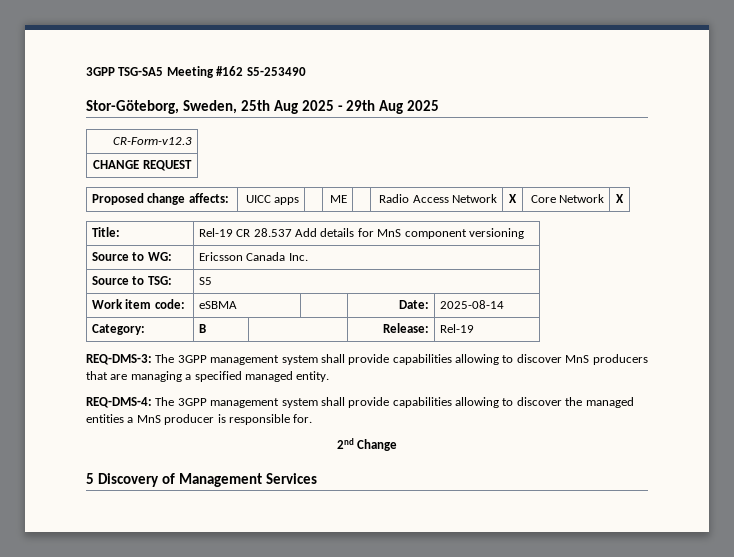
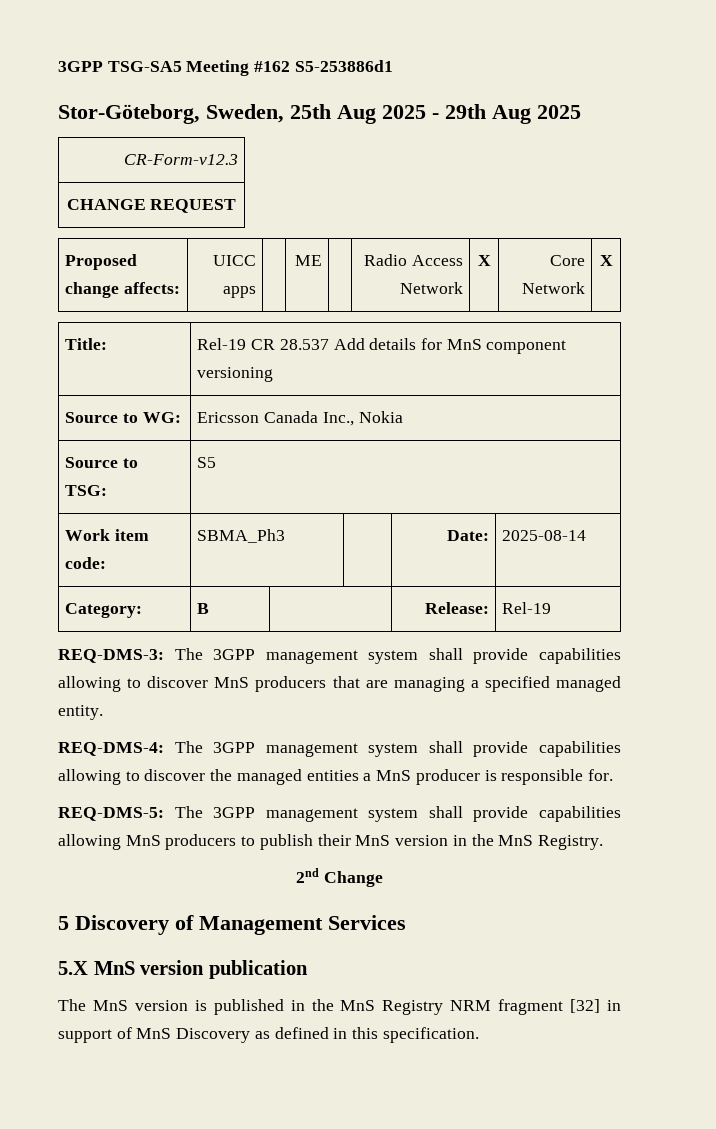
[246,67,306,76] S5-253490 -> [294,60,393,72] S5-253886d1
[288,253,308,261] Inc. -> [322,411,403,426] Inc., Nokia
[198,301,237,309] eSBMA -> [197,529,286,543] SBMA_Ph3
(313, 418) none -> [58,806,621,822] [58,834,603,850] // REQ-DMS-5: The 3GPP management system shall provide capabilities allowing MnS producers to publish their MnS version in the MnS Registry.
(317, 478) none -> [58,960,308,979] [58,999,621,1015] [58,1027,479,1043] // 5.X MnS version publication // The MnS version is published in the MnS Registry NRM fragment [32] in support of MnS Discovery as defined in this specification.

